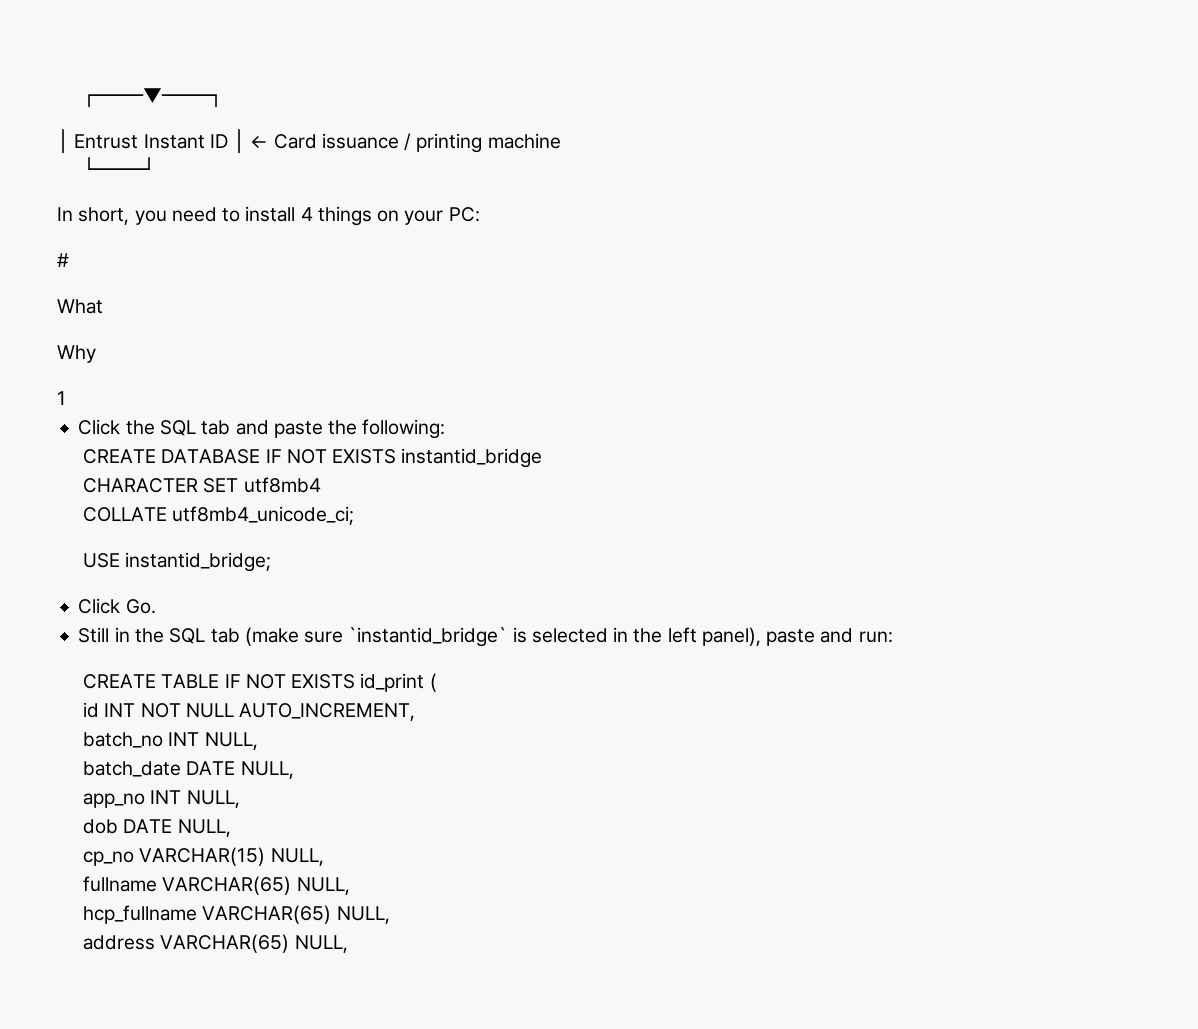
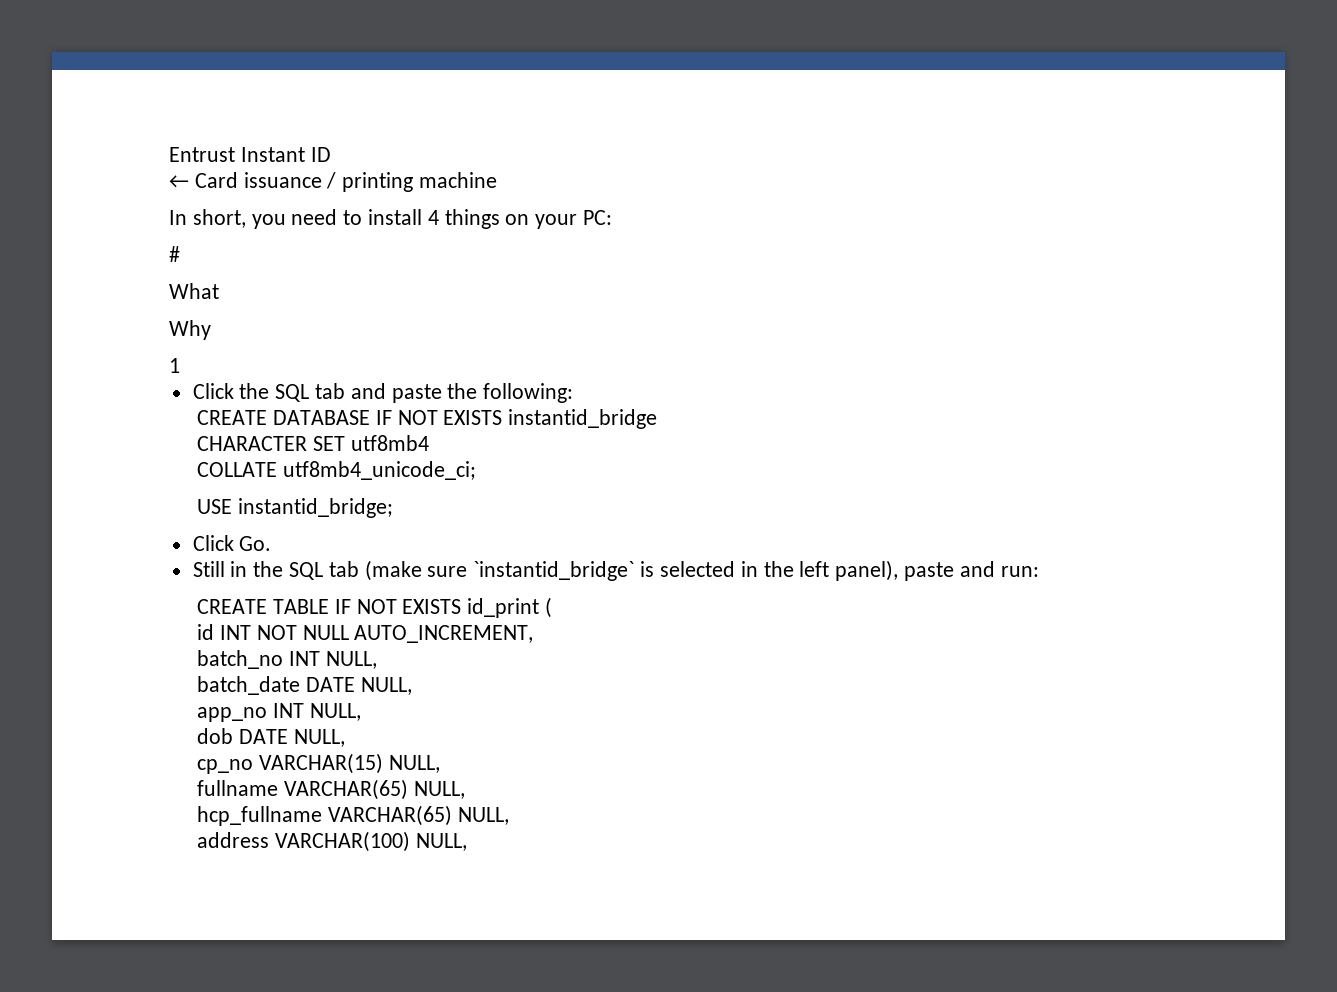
[83,88,223,107] [57,129,69,153] ┌────▼────┐ // │ -> (169, 154) none
[233,129,246,153] │ -> (331, 154) //
[83,157,156,176] // └────┘ -> (498, 180) none
[160,934,290,953] VARCHAR(65) -> [274,831,410,852] VARCHAR(100)

